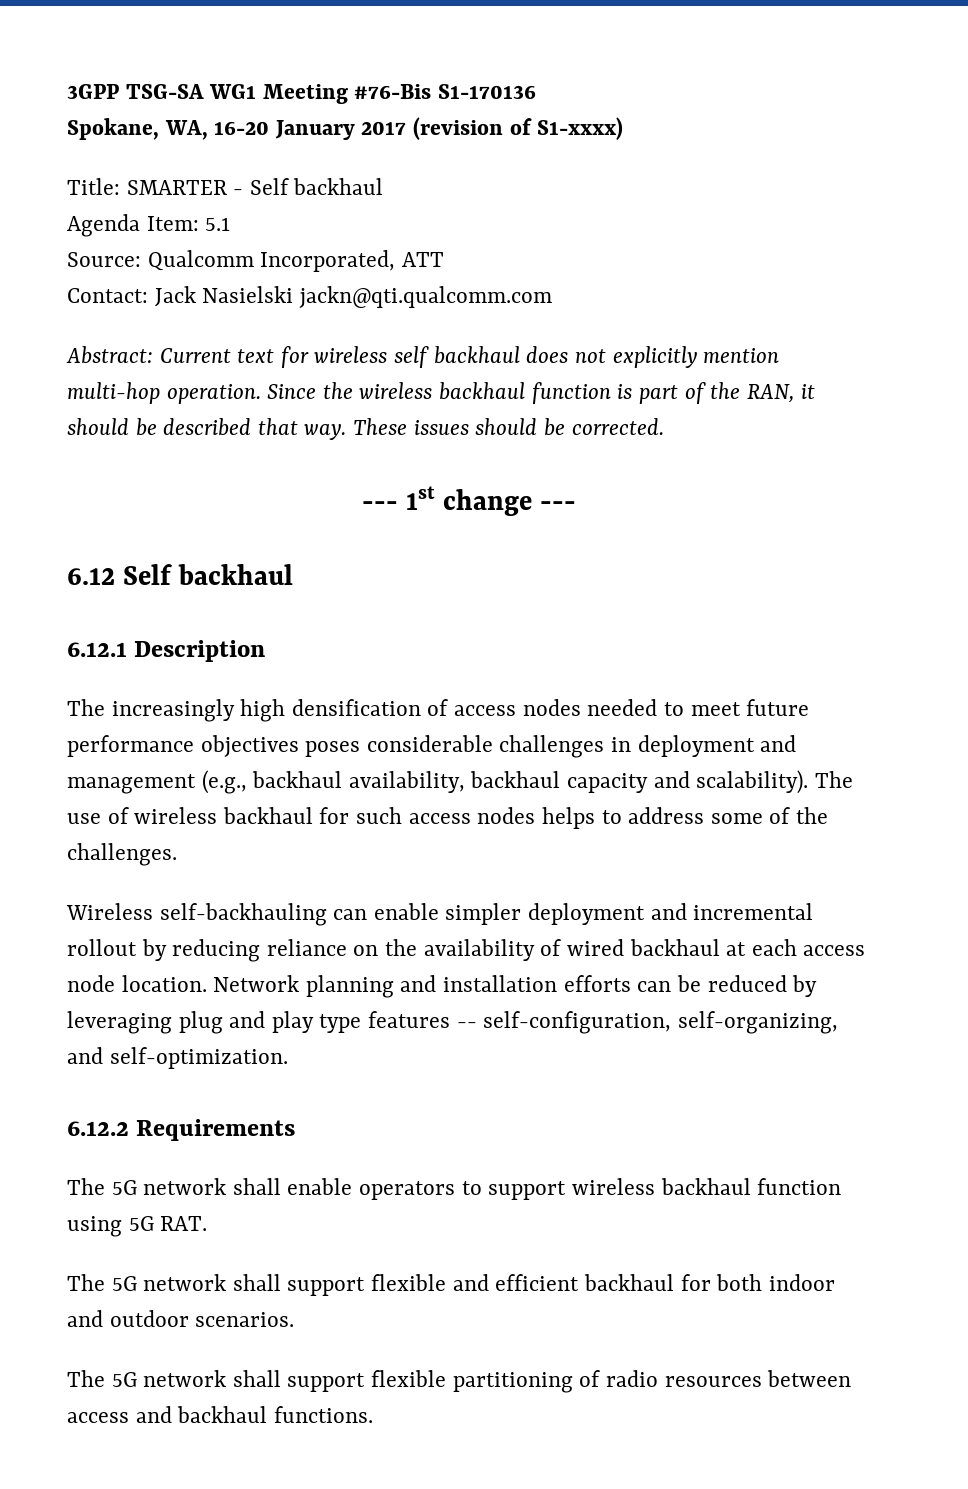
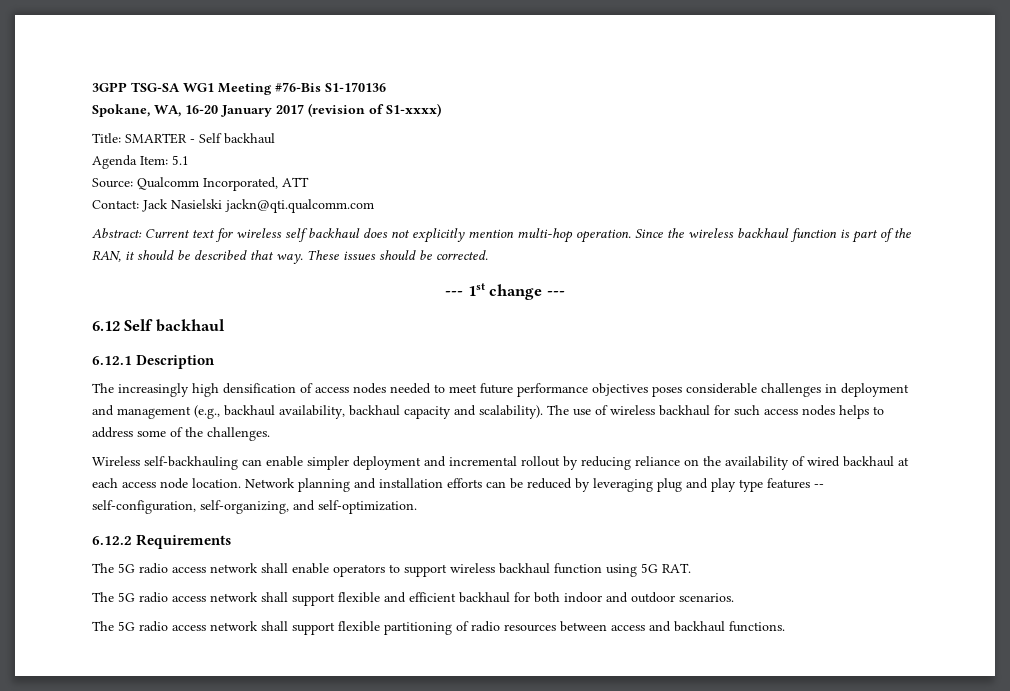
(137, 1187) none -> [139,563,206,574] radio access
(137, 1283) none -> [139,592,206,603] radio access
(137, 1379) none -> [139,621,206,632] radio access

